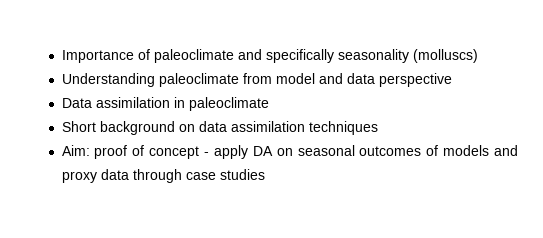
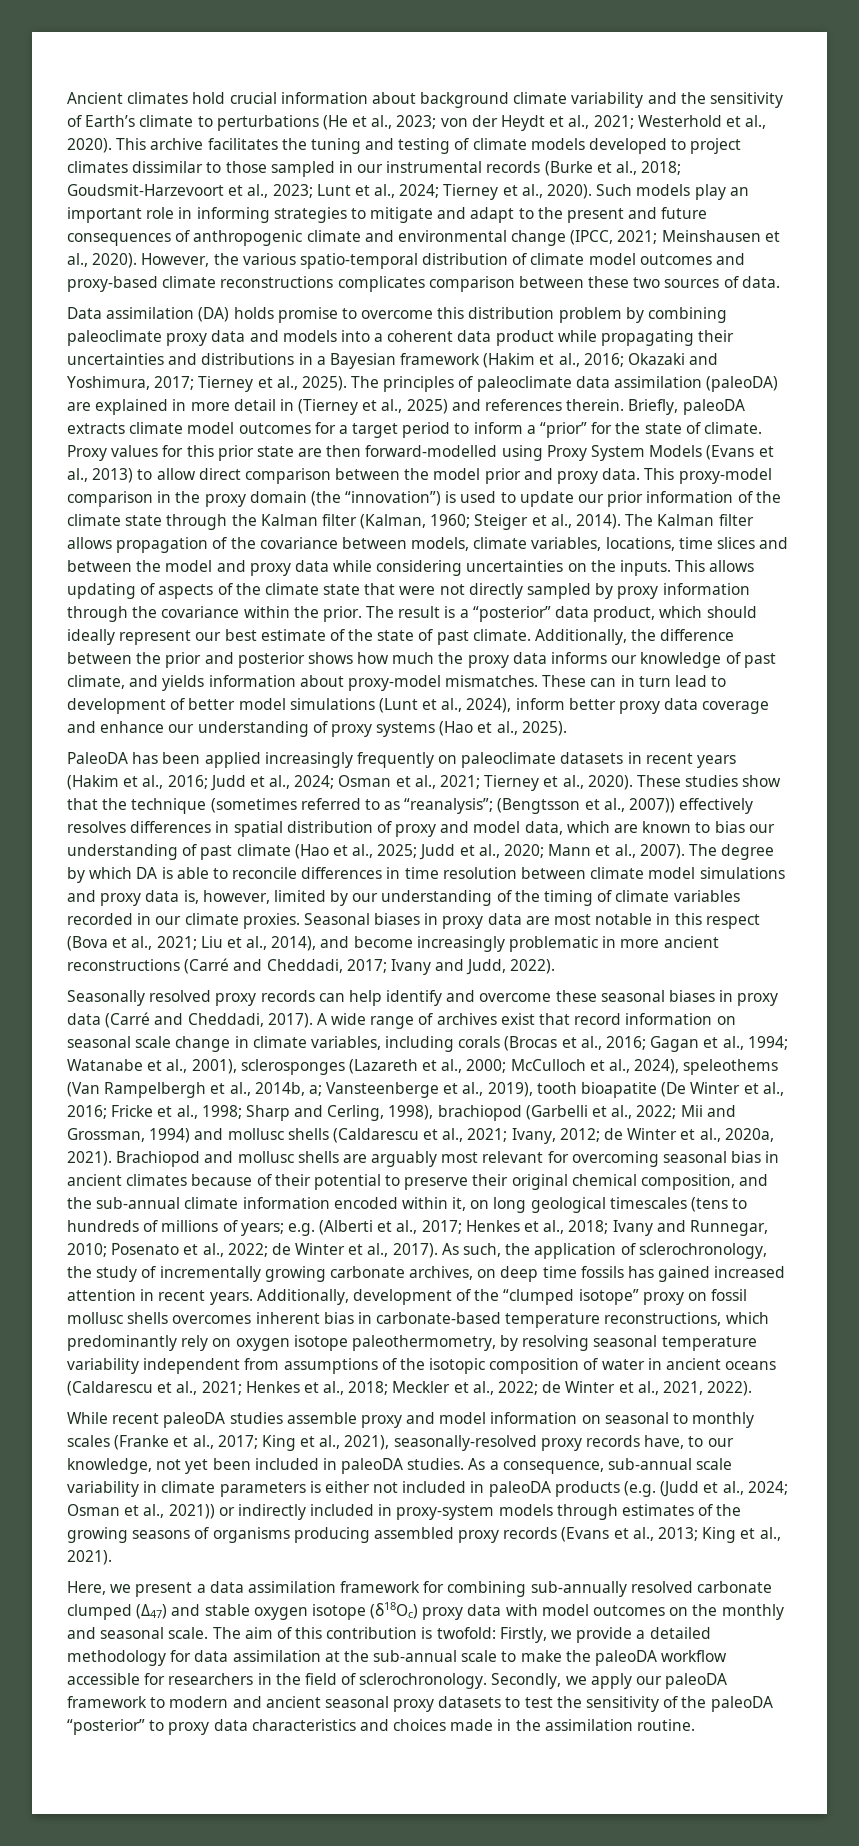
[61,49,478,63] [61,73,452,87] [61,97,269,111] [61,121,378,135] [61,145,519,159] [61,169,265,183] Importance of paleoclimate and specifically seasonality (molluscs) // Understanding paleoclimate from model and data perspective // Data assimilation in paleoclimate // Short background on data assimilation techniques // Aim: proof of concept - apply DA on seasonal outcomes of models and proxy data through case studies -> [67,92,784,108] [67,115,767,131] [67,138,742,154] [67,161,682,177] [67,184,749,200] [67,207,708,223] [67,230,780,246] [67,253,746,269] [67,276,780,292] [67,307,728,323] [67,330,735,346] [67,353,719,369] [67,376,779,392] [67,399,745,415] [67,422,762,438] [67,445,774,461] [67,468,772,484] [67,491,781,507] [67,514,754,530] [67,537,789,553] [67,560,755,576] [67,583,750,599] [67,606,757,622] [67,629,735,645] [67,652,776,668] [67,675,727,691] [67,698,770,714] [67,721,567,737] [67,752,737,768] [67,775,782,791] [67,798,754,814] [67,821,775,837] [67,844,775,860] [67,867,785,883] [67,890,740,906] [67,913,760,929] [67,936,719,952] [67,958,556,975] [67,990,779,1006] [67,1012,736,1029] [67,1036,788,1052] [67,1059,779,1075] [67,1082,784,1098] [67,1105,736,1121] [67,1128,774,1144] [67,1151,780,1167] [67,1174,769,1190] [67,1197,748,1213] [67,1220,768,1236] [67,1243,767,1259] [67,1266,786,1282] [67,1289,748,1305] [67,1312,769,1328] [67,1335,757,1351] [67,1358,777,1374] [67,1381,753,1396] [67,1412,755,1428] [67,1435,734,1451] [67,1458,733,1474] [67,1481,788,1497] [67,1504,742,1520] [67,1527,781,1543] [67,1550,112,1565] [67,1581,773,1597] [67,1602,784,1620] [67,1627,711,1643] [67,1650,728,1666] [67,1673,728,1689] [67,1696,773,1712] [67,1719,696,1735] Ancient climates hold crucial information about background climate variability and the sensitivity of Earth’s climate to perturbations (He et al., 2023; von der Heydt et al., 2021; Westerhold et al., 2020). This archive facilitates the tuning and testing of climate models developed to project climates dissimilar to those sampled in our instrumental records (Burke et al., 2018; Goudsmit-Harzevoort et al., 2023; Lunt et al., 2024; Tierney et al., 2020). Such models play an important role in informing strategies to mitigate and adapt to the present and future consequences of anthropogenic climate and environmental change (IPCC, 2021; Meinshausen et al., 2020). However, the various spatio-temporal distribution of climate model outcomes and proxy-based climate reconstructions complicates comparison between these two sources of data. // Data assimilation (DA) holds promise to overcome this distribution problem by combining paleoclimate proxy data and models into a coherent data product while propagating their uncertainties and distributions in a Bayesian framework (Hakim et al., 2016; Okazaki and Yoshimura, 2017; Tierney et al., 2025). The principles of paleoclimate data assimilation (paleoDA) are explained in more detail in (Tierney et al., 2025) and references therein. Briefly, paleoDA extracts climate model outcomes for a target period to inform a “prior” for the state of climate. Proxy values for this prior state are then forward-modelled using Proxy System Models (Evans et al., 2013) to allow direct comparison between the model prior and proxy data. This proxy-model comparison in the proxy domain (the “innovation”) is used to update our prior information of the climate state through the Kalman filter (Kalman, 1960; Steiger et al., 2014). The Kalman filter allows propagation of the covariance between models, climate variables, locations, time slices and between the model and proxy data while considering uncertainties on the inputs. This allows updating of aspects of the climate state that were not directly sampled by proxy information through the covariance within the prior. The result is a “posterior” data product, which should ideally represent our best estimate of the state of past climate. Additionally, the difference between the prior and posterior shows how much the proxy data informs our knowledge of past climate, and yields information about proxy-model mismatches. These can in turn lead to development of better model simulations (Lunt et al., 2024), inform better proxy data coverage and enhance our understanding of proxy systems (Hao et al., 2025). // PaleoDA has been applied increasingly frequently on paleoclimate datasets in recent years (Hakim et al., 2016; Judd et al., 2024; Osman et al., 2021; Tierney et al., 2020). These studies show that the technique (sometimes referred to as “reanalysis”; (Bengtsson et al., 2007)) effectively resolves differences in spatial distribution of proxy and model data, which are known to bias our understanding of past climate (Hao et al., 2025; Judd et al., 2020; Mann et al., 2007). The degree by which DA is able to reconcile differences in time resolution between climate model simulations and proxy data is, however, limited by our understanding of the timing of climate variables recorded in our climate proxies. Seasonal biases in proxy data are most notable in this respect (Bova et al., 2021; Liu et al., 2014), and become increasingly problematic in more ancient reconstructions (Carré and Cheddadi, 2017; Ivany and Judd, 2022). // Seasonally resolved proxy records can help identify and overcome these seasonal biases in proxy data (Carré and Cheddadi, 2017). A wide range of archives exist that record information on seasonal scale change in climate variables, including corals (Brocas et al., 2016; Gagan et al., 1994; Watanabe et al., 2001), sclerosponges (Lazareth et al., 2000; McCulloch et al., 2024), speleothems (Van Rampelbergh et al., 2014b, a; Vansteenberge et al., 2019), tooth bioapatite (De Winter et al., 2016; Fricke et al., 1998; Sharp and Cerling, 1998), brachiopod (Garbelli et al., 2022; Mii and Grossman, 1994) and mollusc shells (Caldarescu et al., 2021; Ivany, 2012; de Winter et al., 2020a, 2021). Brachiopod and mollusc shells are arguably most relevant for overcoming seasonal bias in ancient climates because of their potential to preserve their original chemical composition, and the sub-annual climate information encoded within it, on long geological timescales (tens to hundreds of millions of years; e.g. (Alberti et al., 2017; Henkes et al., 2018; Ivany and Runnegar, 2010; Posenato et al., 2022; de Winter et al., 2017). As such, the application of sclerochronology, the study of incrementally growing carbonate archives, on deep time fossils has gained increased attention in recent years. Additionally, development of the “clumped isotope” proxy on fossil mollusc shells overcomes inherent bias in carbonate-based temperature reconstructions, which predominantly rely on oxygen isotope paleothermometry, by resolving seasonal temperature variability independent from assumptions of the isotopic composition of water in ancient oceans (Caldarescu et al., 2021; Henkes et al., 2018; Meckler et al., 2022; de Winter et al., 2021, 2022). // While recent paleoDA studies assemble proxy and model information on seasonal to monthly scales (Franke et al., 2017; King et al., 2021), seasonally-resolved proxy records have, to our knowledge, not yet been included in paleoDA studies. As a consequence, sub-annual scale variability in climate parameters is either not included in paleoDA products (e.g. (Judd et al., 2024; Osman et al., 2021)) or indirectly included in proxy-system models through estimates of the growing seasons of organisms producing assembled proxy records (Evans et al., 2013; King et al., 2021). // Here, we present a data assimilation framework for combining sub-annually resolved carbonate clumped (Δ47) and stable oxygen isotope (δ18Oc) proxy data with model outcomes on the monthly and seasonal scale. The aim of this contribution is twofold: Firstly, we provide a detailed methodology for data assimilation at the sub-annual scale to make the paleoDA workflow accessible for researchers in the field of sclerochronology. Secondly, we apply our paleoDA framework to modern and ancient seasonal proxy datasets to test the sensitivity of the paleoDA “posterior” to proxy data characteristics and choices made in the assimilation routine.

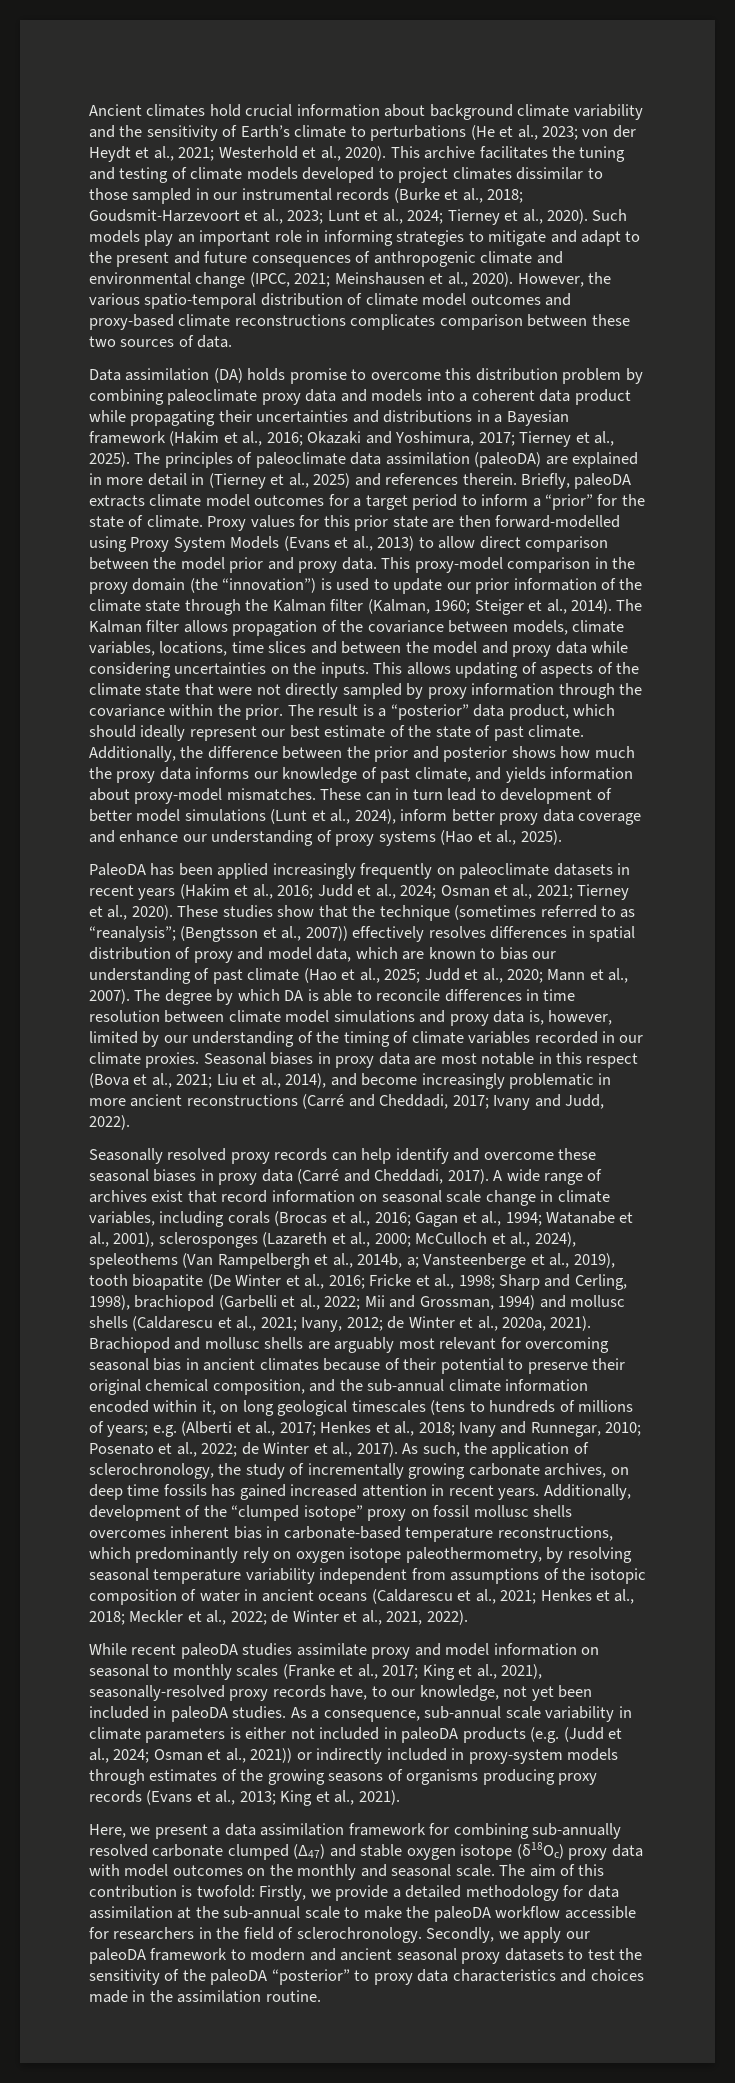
[286,1412,357,1424] assemble -> [296,1643,367,1656] assimilate
[373,1527,454,1539] assembled -> (555, 1777) none

